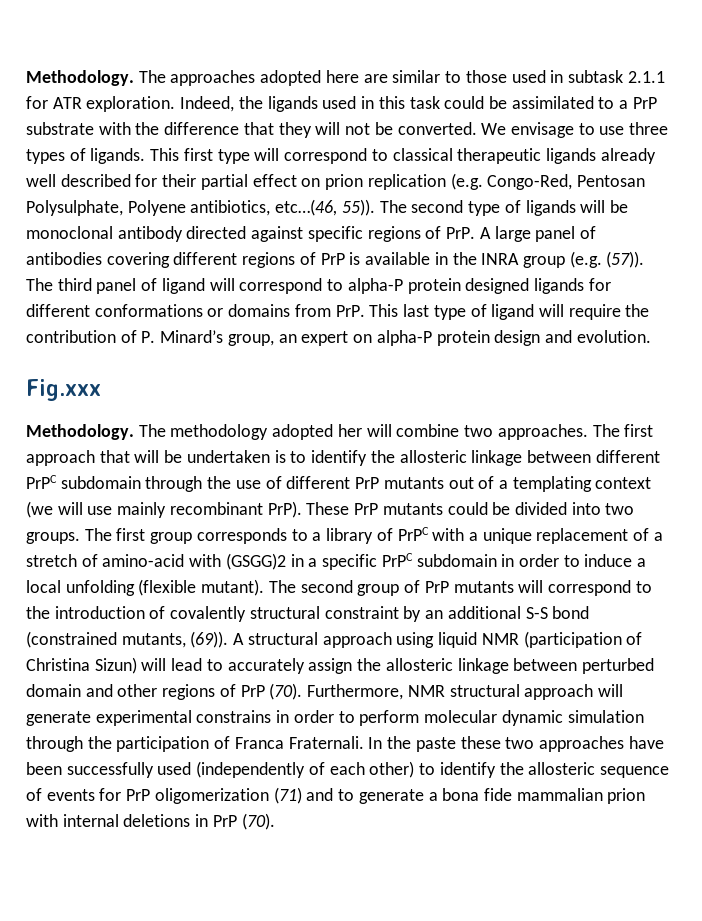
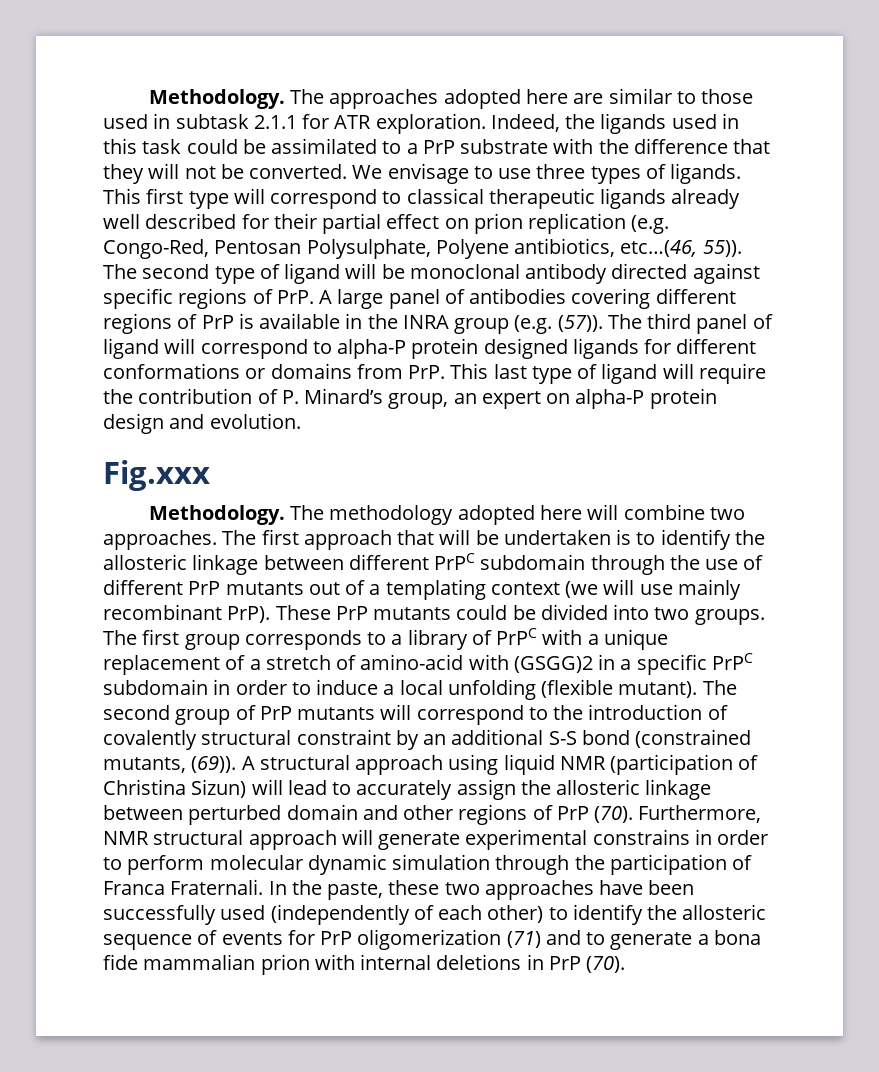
[525,200,576,216] ligands -> [284,263,341,284] ligand
[337,424,362,437] her -> [540,505,583,520] here
[415,737,456,752] paste -> [327,882,384,900] paste,

